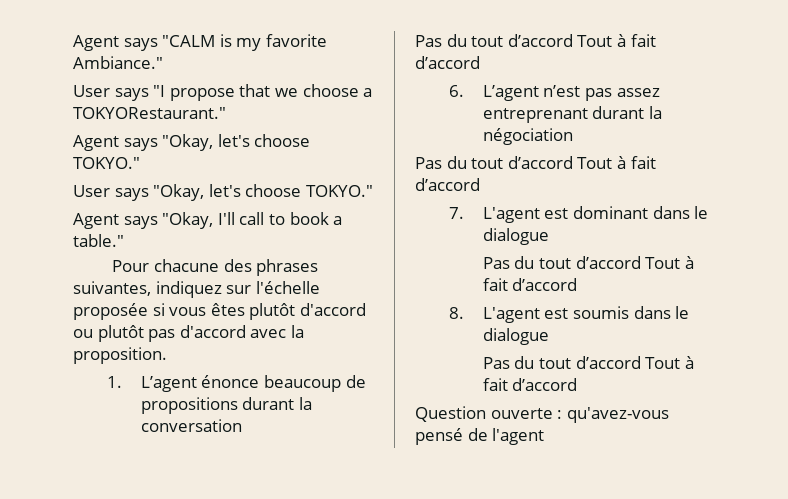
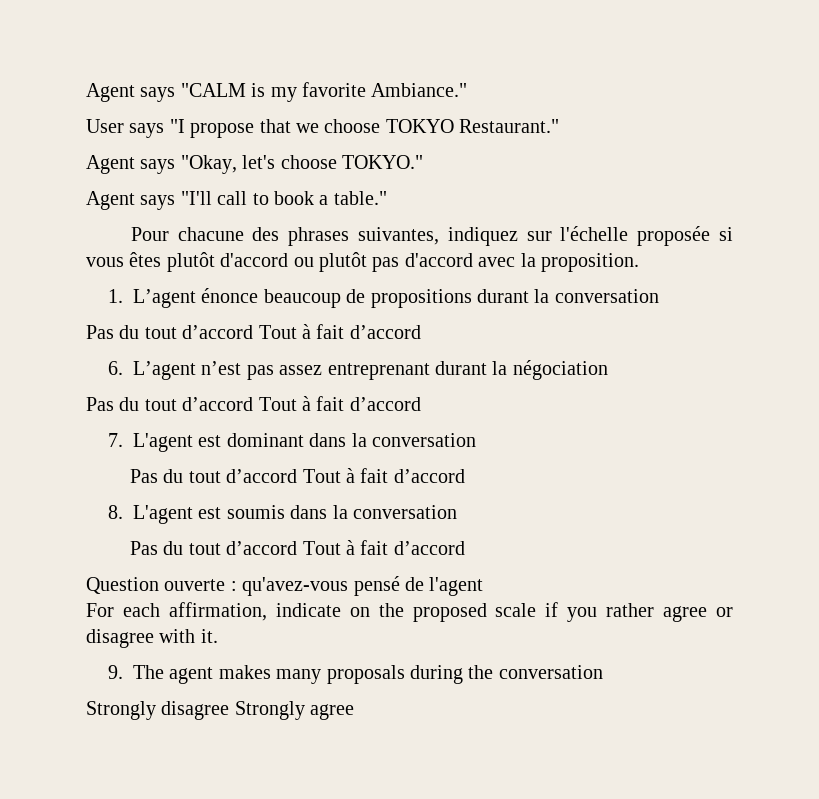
[363,88,373,97] [73,107,226,119] a TOKYORestaurant." -> [385,119,560,133] TOKYO Restaurant."
[73,184,373,201] [73,212,235,229] // User says "Okay, let's choose TOKYO." // Agent says "Okay, I'll -> [86,191,212,210] // Agent says "I'll
[694,206,709,219] [482,228,549,245] le dialogue -> [351,433,477,447] la conversation
[675,306,690,319] [482,328,549,345] le dialogue -> [332,505,458,519] la conversation
(545, 436) none -> [86,602,733,622] [86,629,218,648] [108,665,603,684] [86,701,355,720] // For each affirmation, indicate on the proposed scale if you rather agree or disagree with it. // 9. The agent makes many proposals during the conversation // Strongly disagree Strongly agree

